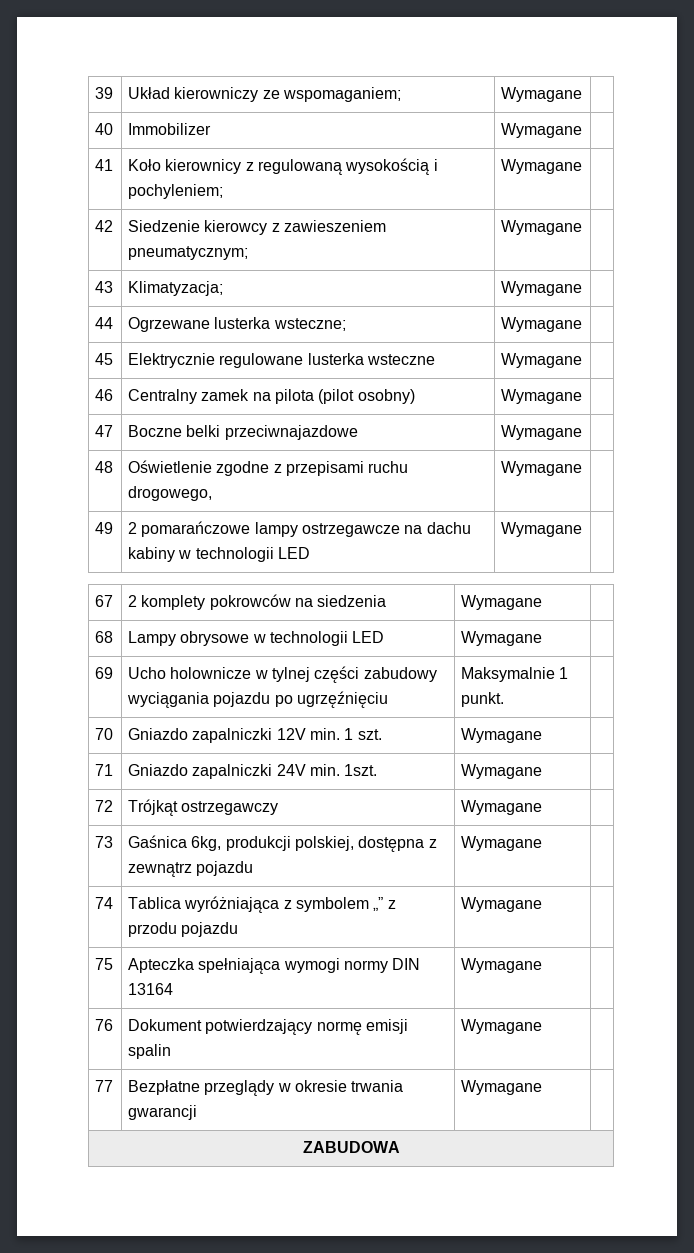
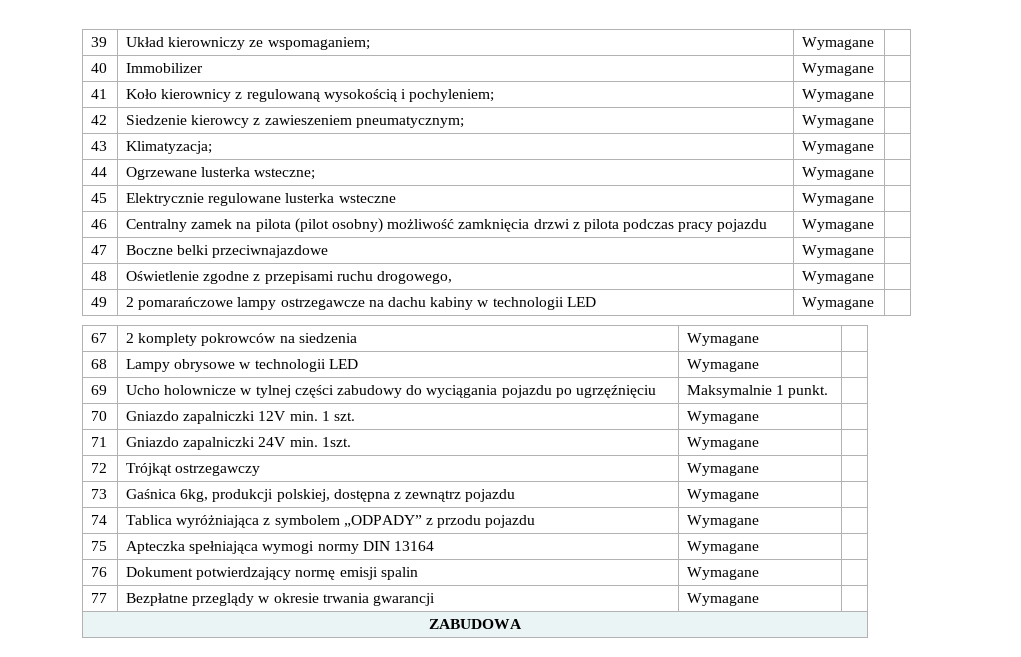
(415, 396) none -> [387,219,768,232] możliwość zamknięcia drzwi z pilota podczas pracy pojazdu
(437, 674) none -> [406,385,423,395] do
[373,897,384,911] „” -> [343,515,422,527] „ODPADY”

